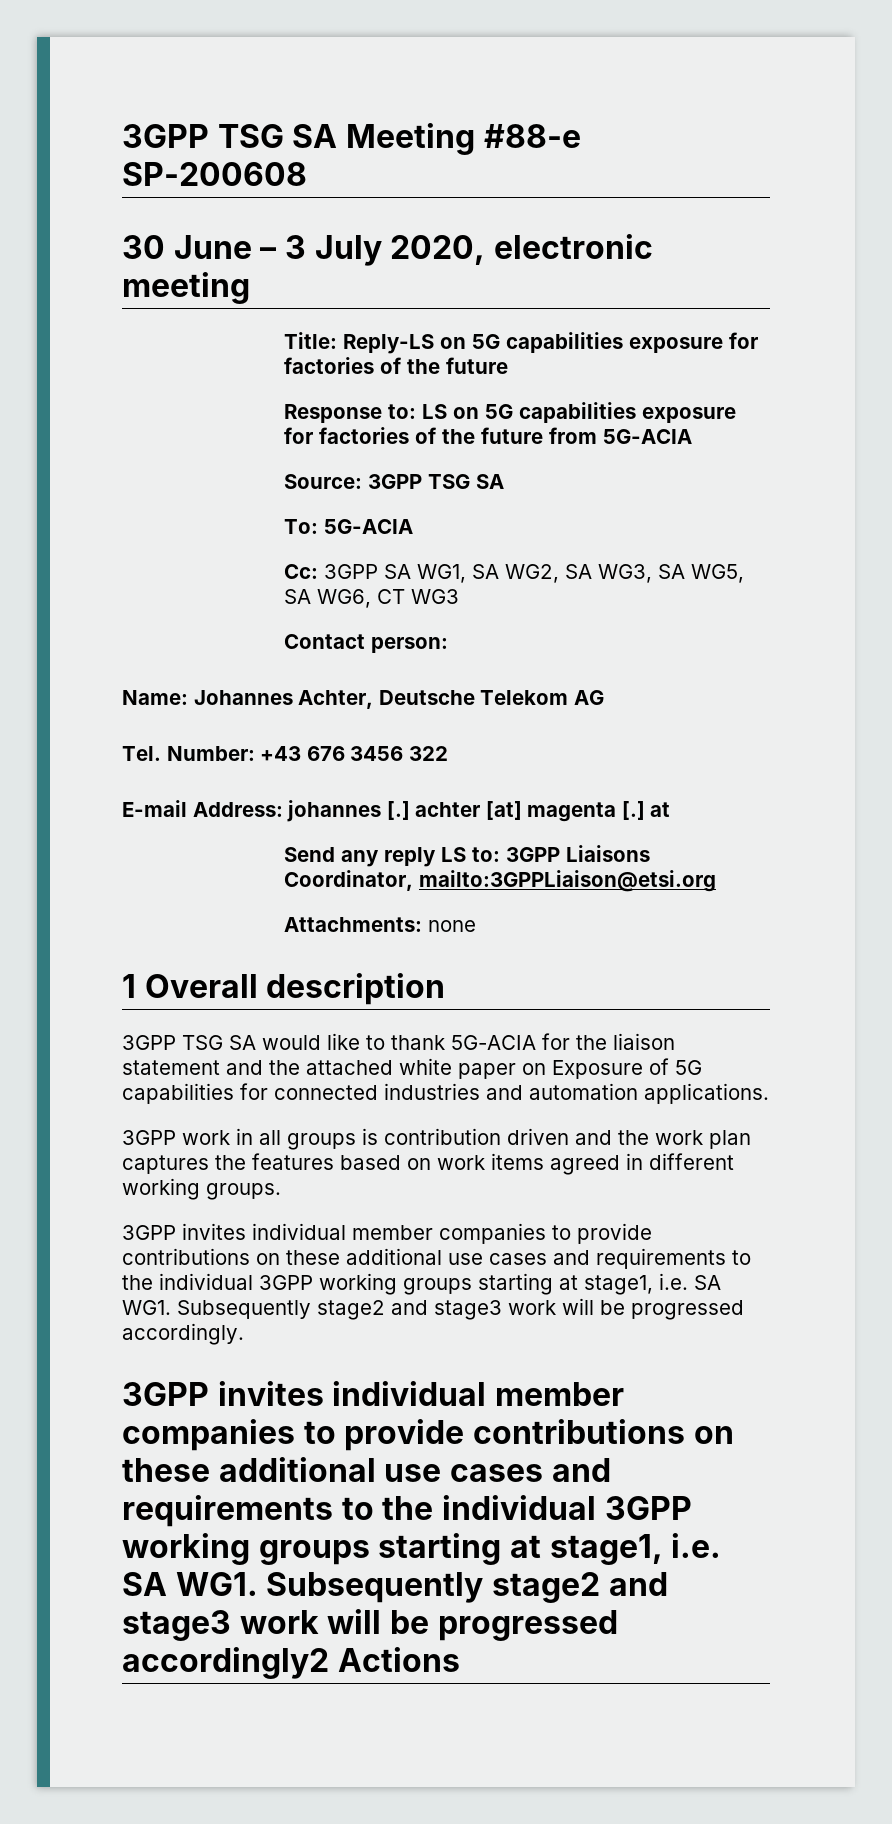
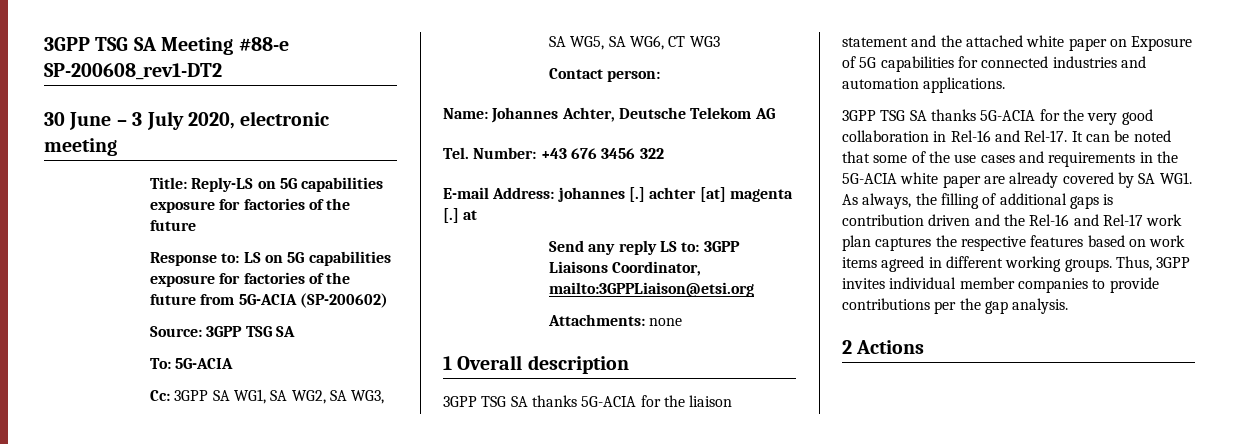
[122,162,307,186] SP-200608 -> [44,63,222,80] SP-200608_rev1-DT2
(692, 436) none -> [299,293,388,308] (SP-200602)
[262,1033,445,1050] would like to thank -> [531,395,577,407] thanks
[182,1128,356,1150] work in all groups -> [880,109,1153,125] [842,130,1171,142] [842,151,1178,167] [842,172,1192,188] [842,193,1099,209] TSG SA thanks 5G-ACIA for the very good collaboration in Rel-16 and Rel-17. It can be noted that some of the use cases and requirements in the 5G-ACIA white paper are already covered by SA WG1. As always, the filling of additional gaps
(649, 1137) none -> [1029,214,1143,226] Rel-16 and Rel-17
(246, 1162) none -> [960,236,1026,251] respective
[122,1223,652,1244] [122,1248,751,1269] [122,1273,721,1295] [122,1298,744,1320] [122,1323,244,1345] [122,1381,624,1406] [122,1419,734,1451] [122,1457,611,1482] [122,1495,692,1527] [122,1533,722,1565] [122,1572,668,1603] [122,1609,618,1641] [122,1647,329,1679] // 3GPP invites individual member companies to provide contributions on these additional use cases and requirements to the individual 3GPP working groups starting at stage1, i.e. SA WG1. Subsequently stage2 and stage3 work will be progressed accordingly. // 3GPP invites individual member companies to provide contributions on these additional use cases and requirements to the individual 3GPP working groups starting at stage1, i.e. SA WG1. Subsequently stage2 and stage3 work will be progressed accordingly2 -> [1115,256,1191,271] [842,277,1159,293] [842,298,1069,314] [842,340,852,354] Thus, 3GPP invites individual member companies to provide contributions per the gap analysis. // 2

